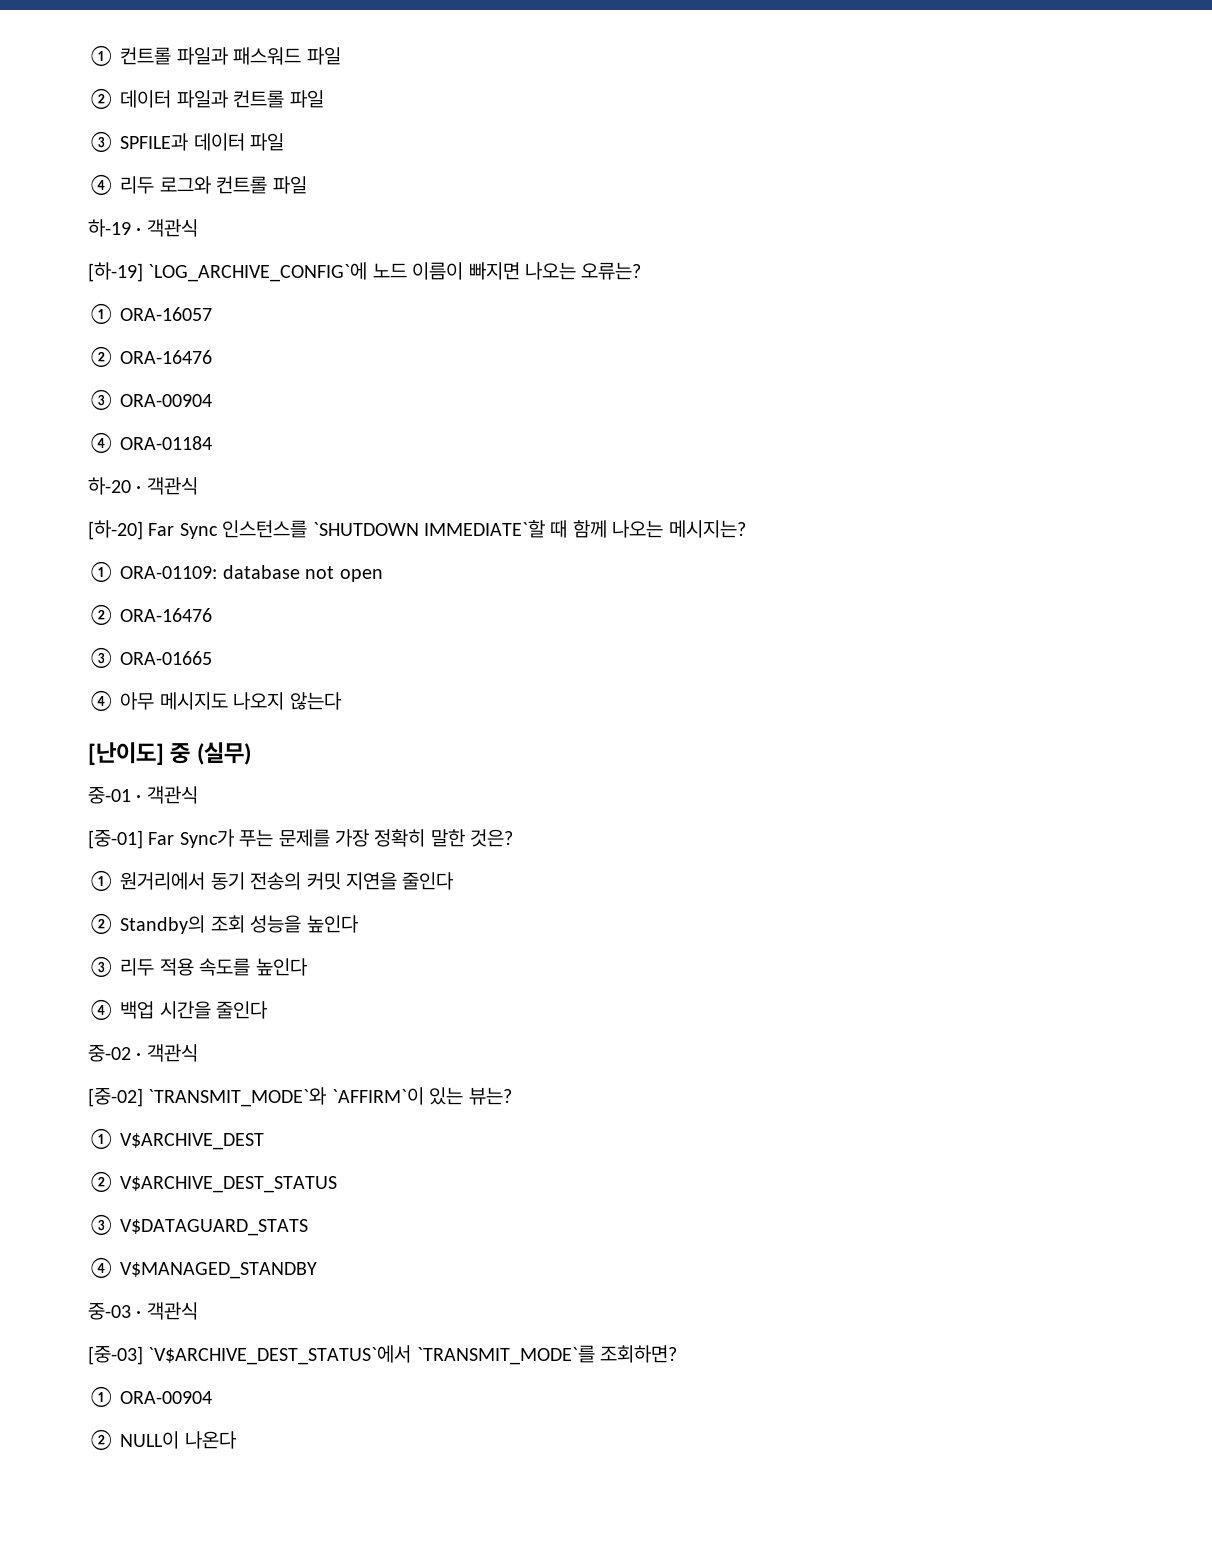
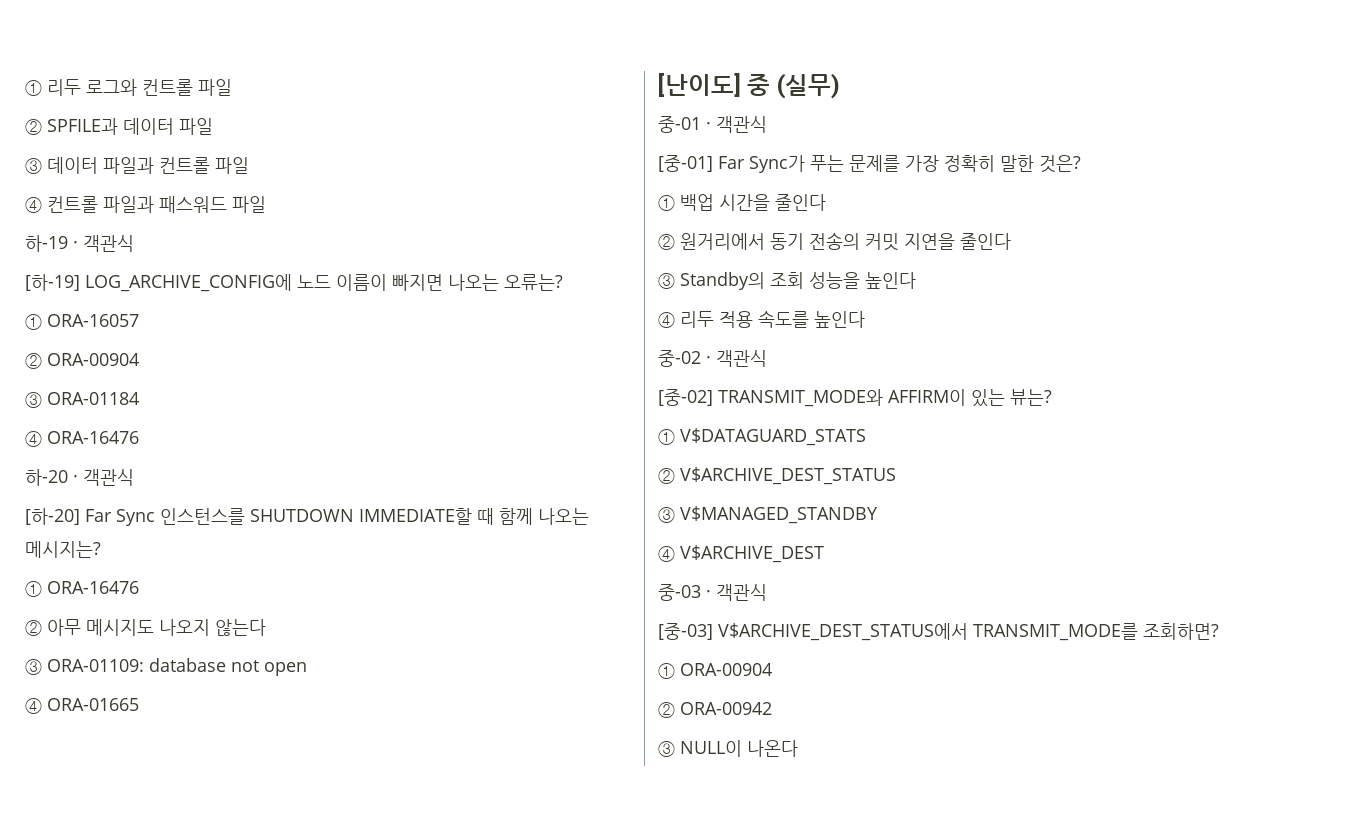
[88,45,302,66] ① 컨트롤 파일과 패스워드 -> [25,79,193,96] ① 리두 로그와 컨트롤
(115, 98) none -> [47,118,213,135] [25,158,42,174] SPFILE과 데이터 파일 // ③
[88,131,285,152] [88,174,268,195] ③ SPFILE과 데이터 파일 // ④ 리두 로그와 컨트롤 -> [25,196,227,213] ④ 컨트롤 파일과 패스워드
[148,262,368,282] `LOG_ARCHIVE_CONFIG`에 -> [85,274,292,292] LOG_ARCHIVE_CONFIG에
[120,350,213,364] [88,389,213,410] [88,432,213,453] ORA-16476 // ③ ORA-00904 // ④ ORA-01184 -> [47,353,139,366] [25,392,139,408] [25,431,139,447] ORA-00904 // ③ ORA-01184 // ④ ORA-16476
[312,520,545,538] `SHUTDOWN IMMEDIATE`할 -> [250,508,472,525] SHUTDOWN IMMEDIATE할
[120,565,383,582] [88,604,213,625] [88,647,213,668] [88,690,342,711] ORA-01109: database not open // ② ORA-16476 // ③ ORA-01665 // ④ 아무 메시지도 나오지 않는다 -> [47,581,139,594] [25,619,266,636] [25,658,307,676] [25,698,139,714] ORA-16476 // ② 아무 메시지도 나오지 않는다 // ③ ORA-01109: database not open // ④ ORA-01665
(115, 880) none -> [680,194,826,211] [658,234,675,250] 백업 시간을 줄인다 // ②
[88,913,115,934] ② -> [658,273,675,289] ③
[88,956,115,977] ③ -> [658,312,675,328] ④
[88,999,269,1020] // ④ 백업 시간을 줄인다 -> (865, 319) none
[148,1087,424,1107] `TRANSMIT_MODE`와 `AFFIRM`이 -> [718,389,966,407] TRANSMIT_MODE와 AFFIRM이
[120,1133,265,1150] V$ARCHIVE_DEST -> [680,428,866,446] V$DATAGUARD_STATS
[120,1219,309,1236] [88,1257,318,1279] V$DATAGUARD_STATS // ④ V$MANAGED_STANDBY -> [680,506,878,524] [658,545,824,563] V$MANAGED_STANDBY // ④ V$ARCHIVE_DEST
[148,1345,595,1365] `V$ARCHIVE_DEST_STATUS`에서 `TRANSMIT_MODE`를 -> [718,623,1138,641] V$ARCHIVE_DEST_STATUS에서 TRANSMIT_MODE를
(115, 1439) none -> [680,702,772,715] [658,741,675,757] ORA-00942 // ③

